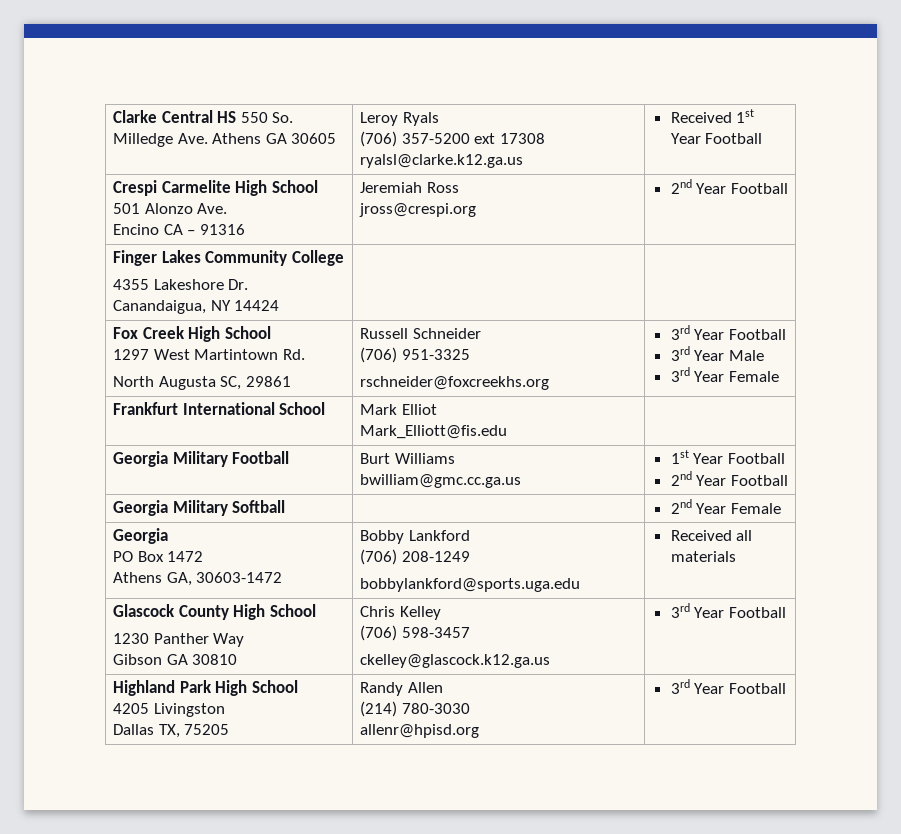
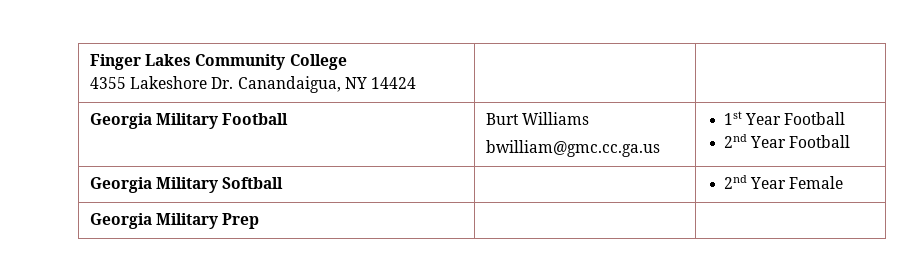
[112,110,294,123] [112,133,337,147] [359,112,439,126] [359,131,545,147] [359,154,523,168] [670,109,755,123] [670,133,763,144] [112,180,318,196] [112,203,228,214] [112,224,245,235] [359,182,459,193] [358,203,476,217] [670,179,788,194] Clarke Central HS 550 So. Milledge Ave. Athens GA 30605 | Leroy Ryals // (706) 357-5200 ext 17308 ryalsl@clarke.k12.ga.us | Received 1st Year Football // Crespi Carmelite High School 501 Alonzo Ave. // Encino CA – 91316 | Jeremiah Ross // jross@crespi.org | 2nd Year Football // -> (90, 62) none
[112,326,271,342] [112,349,305,360] [112,376,291,390] [359,328,481,339] [359,347,470,363] [359,376,549,390] [670,325,786,340] [670,346,764,361] [670,367,779,382] [112,402,326,415] [359,404,437,415] [359,425,507,439] // Fox Creek High School // 1297 West Martintown Rd. // North Augusta SC, 29861 | Russell Schneider // (706) 951-3325 // rschneider@foxcreekhs.org | 3rd Year Football // 3rd Year Male // 3rd Year Female // Frankfurt International School | Mark Elliot // Mark_Elliott@fis.edu | -> (416, 83) none
[112,551,204,562] [112,572,283,586] [359,530,470,544] [359,549,470,565] [359,578,580,592] [670,530,753,541] [670,551,736,562] [112,604,316,620] [112,633,245,647] [112,654,238,665] [359,606,441,620] [359,625,470,641] [359,654,550,668] [670,603,786,618] [112,680,298,696] [112,703,225,717] [112,724,230,738] [359,682,443,696] [359,701,470,717] [359,724,479,738] [670,679,786,694] // PO Box 1472 // Athens GA, 30603-1472 | Bobby Lankford // (706) 208-1249 // bobbylankford@sports.uga.edu | Received all materials // Glascock County High School // 1230 Panther Way // Gibson GA 30810 | Chris Kelley // (706) 598-3457 // ckelley@glascock.k12.ga.us | 3rd Year Football // Highland Park High School // 4205 Livingston // Dallas TX, 75205 | Randy Allen // (214) 780-3030 // allenr@hpisd.org | 3rd Year Football -> [156,213,260,229] Military Prep | |

